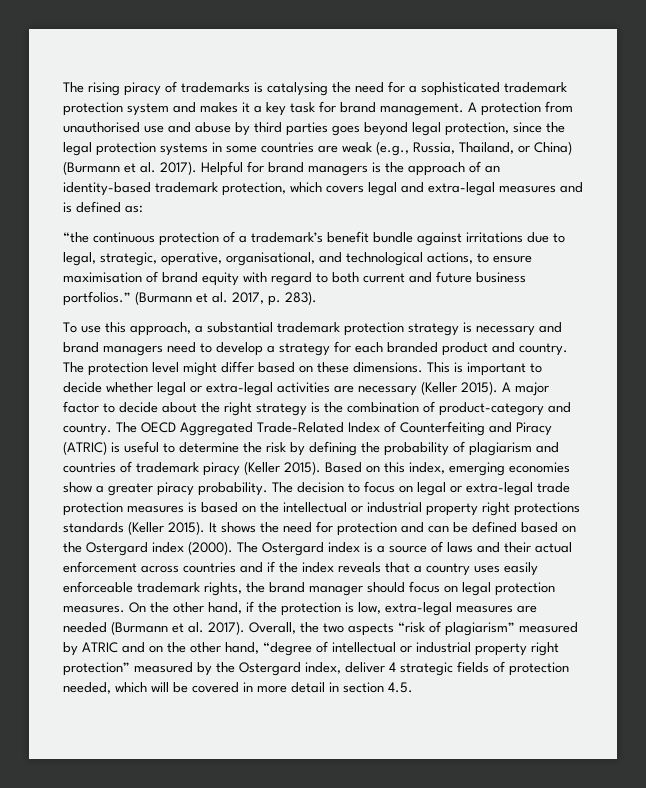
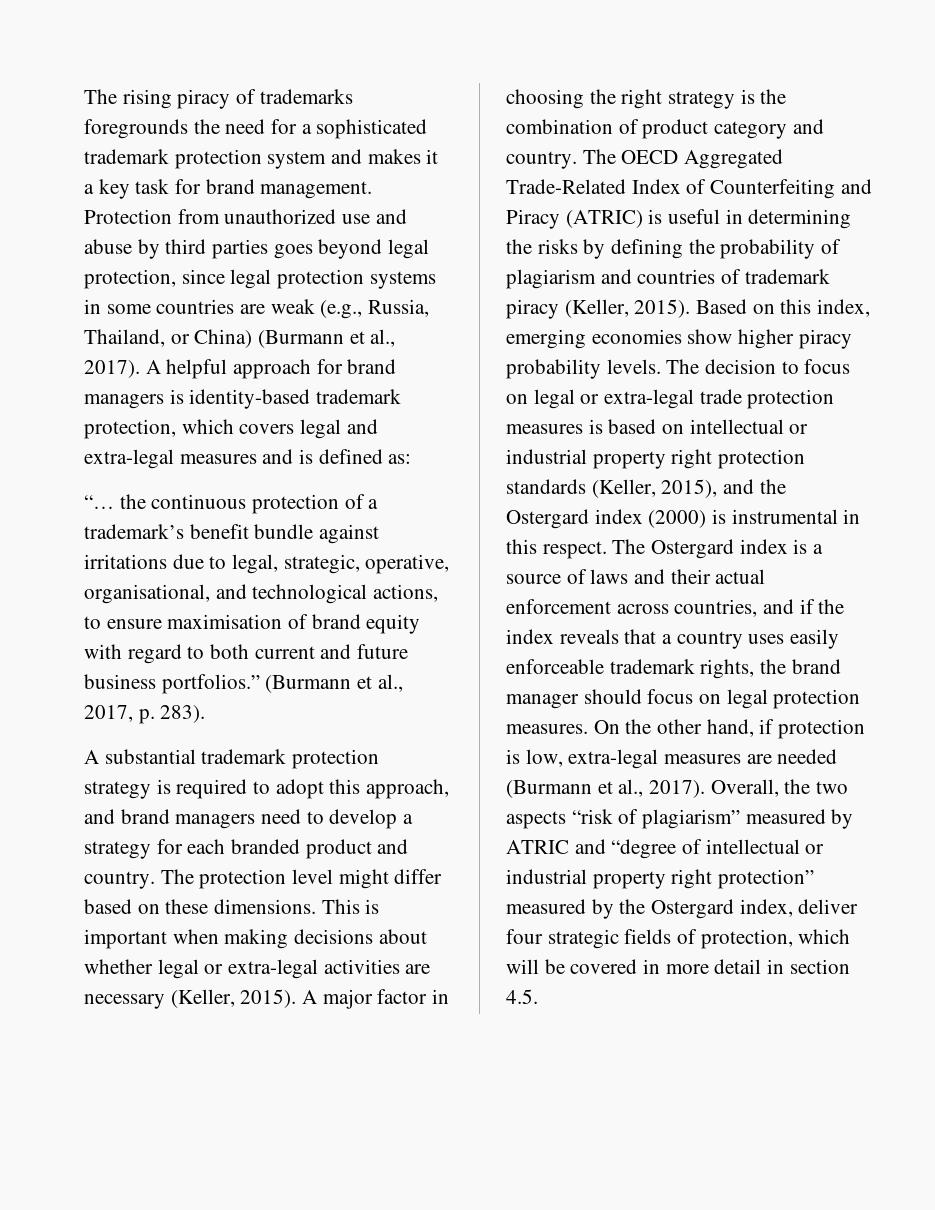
[254,82,328,96] is catalysing -> [84,119,188,139] foregrounds
[468,101,573,116] [63,122,140,133] A protection from unauthorised -> [84,209,337,224] Protection from unauthorized
[546,122,565,133] the -> (225, 276) none
[140,161,500,176] al. 2017). Helpful for brand managers is the approach of an -> [370,329,396,347] [84,359,397,379] [84,389,184,409] al., 2017). A helpful approach for brand managers is
[63,232,89,243] “the -> [84,494,146,509] “… the
[212,292,228,303] al. -> [377,674,403,692] al.,
[63,322,203,336] To use this approach, a -> [84,750,99,764] A
[476,325,535,336] necessary -> [176,779,450,799] required to adopt this approach,
[530,363,542,373] [63,382,102,393] to decide -> [172,929,427,949] when making decisions about
[421,381,457,395] (Keller -> [170,989,235,1008] (Keller,
[103,402,197,413] to decide about -> [432,989,450,1004] [506,89,584,109] in choosing
[439,402,544,416] product-category -> [642,119,788,139] product category
[163,442,286,453] to determine the risk -> [725,209,852,229] [506,239,578,254] in determining the risks
[244,461,280,475] (Keller -> [564,299,629,318] (Keller,
[96,482,268,496] a greater piracy probability. -> [738,329,852,349] [506,359,661,379] higher piracy probability levels.
[260,502,580,516] [63,521,576,536] [63,541,233,556] the intellectual or industrial property right protections standards (Keller 2015). It shows the need for protection and can be defined based on the Ostergard index (2000). -> [689,419,809,434] [506,449,806,469] [506,479,786,498] [506,509,861,529] [506,539,607,559] intellectual or industrial property right protection standards (Keller, 2015), and the Ostergard index (2000) is instrumental in this respect.
[183,562,236,573] countries -> [674,599,758,617] countries,
[258,602,277,613] the -> (775, 726) none
[188,622,204,633] al. -> [618,779,644,797] al.,
[149,642,259,654] on the other hand, -> (606, 846) none
[389,662,396,672] 4 -> [506,929,543,944] four
[509,662,569,676] [63,682,111,694] protection needed, -> [700,929,793,949] protection,

